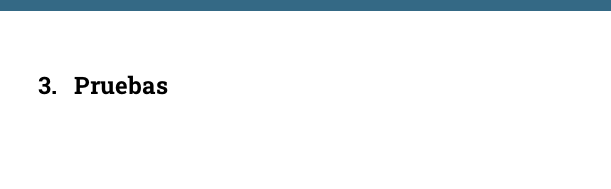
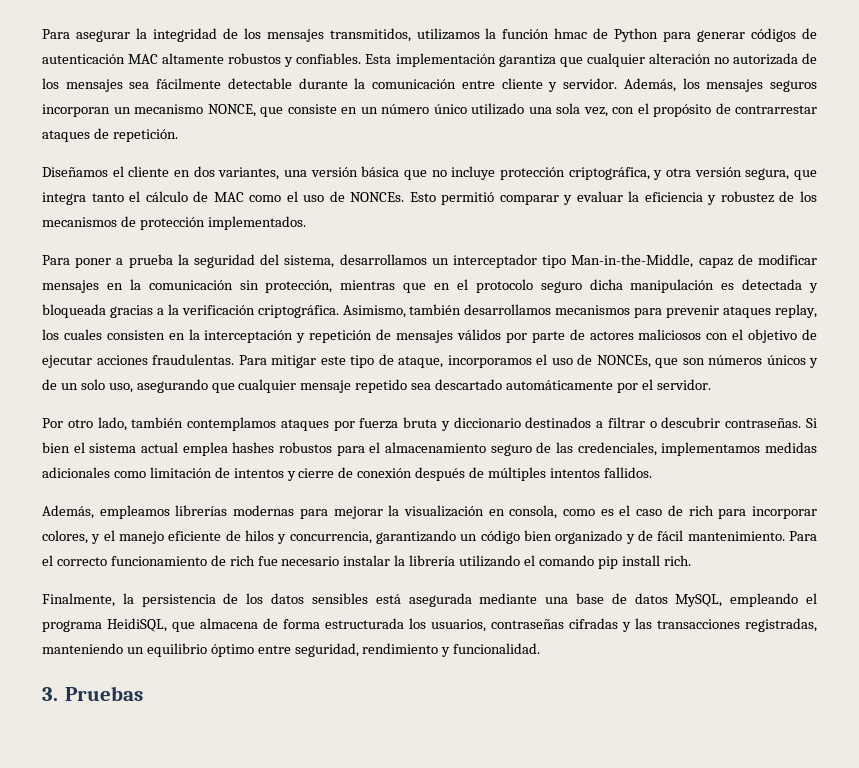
(38, 85) none -> [42,28,818,42] [42,53,817,67] [42,78,818,92] [42,103,817,117] [42,128,178,142] [42,166,817,180] [42,191,817,205] [42,216,306,230] [42,254,818,268] [42,279,818,293] [42,304,817,318] [42,329,818,343] [42,354,818,368] [42,379,711,393] [42,417,817,431] [42,442,817,456] [42,467,652,481] [42,505,818,519] [42,530,818,544] [42,555,691,569] [42,593,817,607] [42,618,817,632] [42,643,541,657] Para asegurar la integridad de los mensajes transmitidos, utilizamos la función hmac de Python para generar códigos de autenticación MAC altamente robustos y confiables. Esta implementación garantiza que cualquier alteración no autorizada de los mensajes sea fácilmente detectable durante la comunicación entre cliente y servidor. Además, los mensajes seguros incorporan un mecanismo NONCE, que consiste en un número único utilizado una sola vez, con el propósito de contrarrestar ataques de repetición. // Diseñamos el cliente en dos variantes, una versión básica que no incluye protección criptográfica, y otra versión segura, que integra tanto el cálculo de MAC como el uso de NONCEs. Esto permitió comparar y evaluar la eficiencia y robustez de los mecanismos de protección implementados. // Para poner a prueba la seguridad del sistema, desarrollamos un interceptador tipo Man-in-the-Middle, capaz de modificar mensajes en la comunicación sin protección, mientras que en el protocolo seguro dicha manipulación es detectada y bloqueada gracias a la verificación criptográfica. Asimismo, también desarrollamos mecanismos para prevenir ataques replay, los cuales consisten en la interceptación y repetición de mensajes válidos por parte de actores maliciosos con el objetivo de ejecutar acciones fraudulentas. Para mitigar este tipo de ataque, incorporamos el uso de NONCEs, que son números únicos y de un solo uso, asegurando que cualquier mensaje repetido sea descartado automáticamente por el servidor. // Por otro lado, también contemplamos ataques por fuerza bruta y diccionario destinados a filtrar o descubrir contraseñas. Si bien el sistema actual emplea hashes robustos para el almacenamiento seguro de las credenciales, implementamos medidas adicionales como limitación de intentos y cierre de conexión después de múltiples intentos fallidos. // Además, empleamos librerías modernas para mejorar la visualización en consola, como es el caso de rich para incorporar colores, y el manejo eficiente de hilos y concurrencia, garantizando un código bien organizado y de fácil mantenimiento. Para el correcto funcionamiento de rich fue necesario instalar la librería utilizando el comando pip install rich. // Finalmente, la persistencia de los datos sensibles está asegurada mediante una base de datos MySQL, empleando el programa HeidiSQL, que almacena de forma estructurada los usuarios, contraseñas cifradas y las transacciones registradas, manteniendo un equilibrio óptimo entre seguridad, rendimiento y funcionalidad. //

